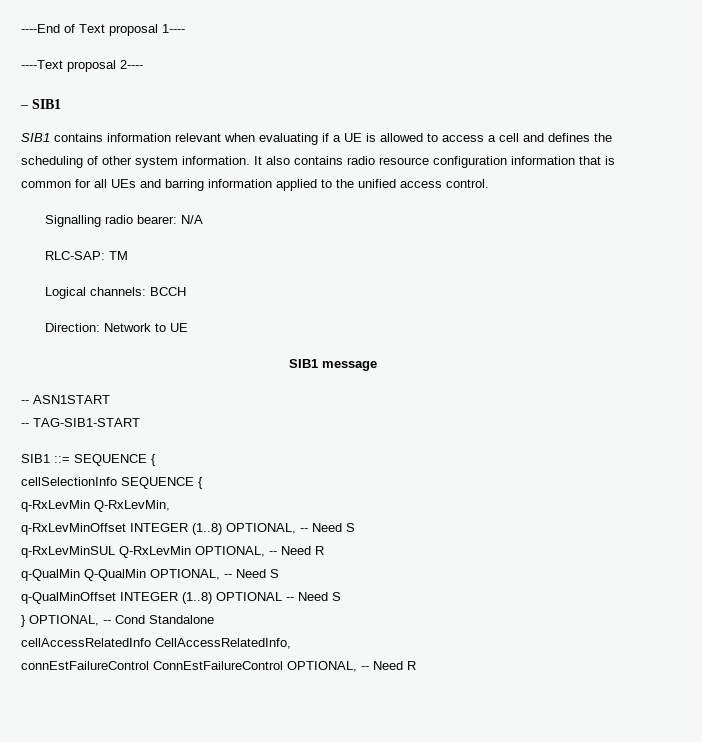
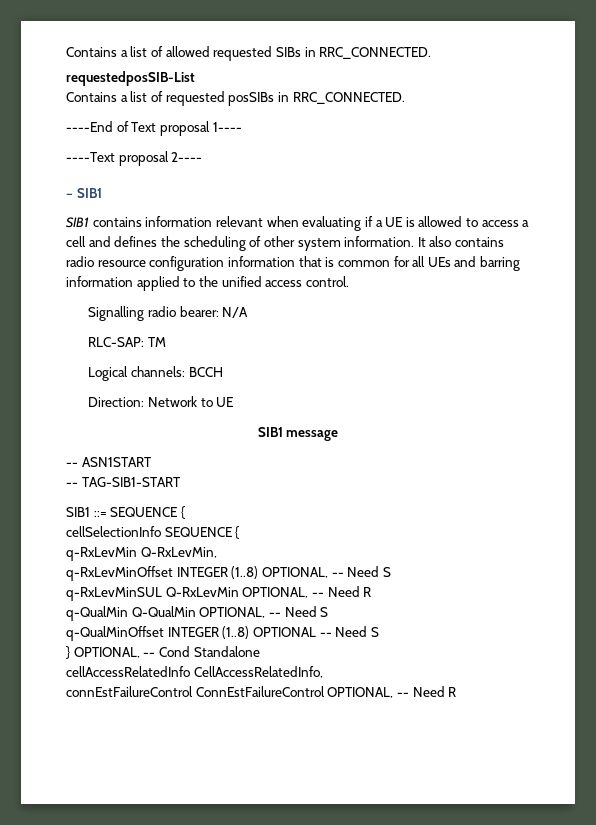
(21, 28) none -> [66,46,432,61] [66,71,195,86] [66,91,405,106] Contains a list of allowed requested SIBs in RRC_CONNECTED. // requestedposSIB-List // Contains a list of requested posSIBs in RRC_CONNECTED. //

